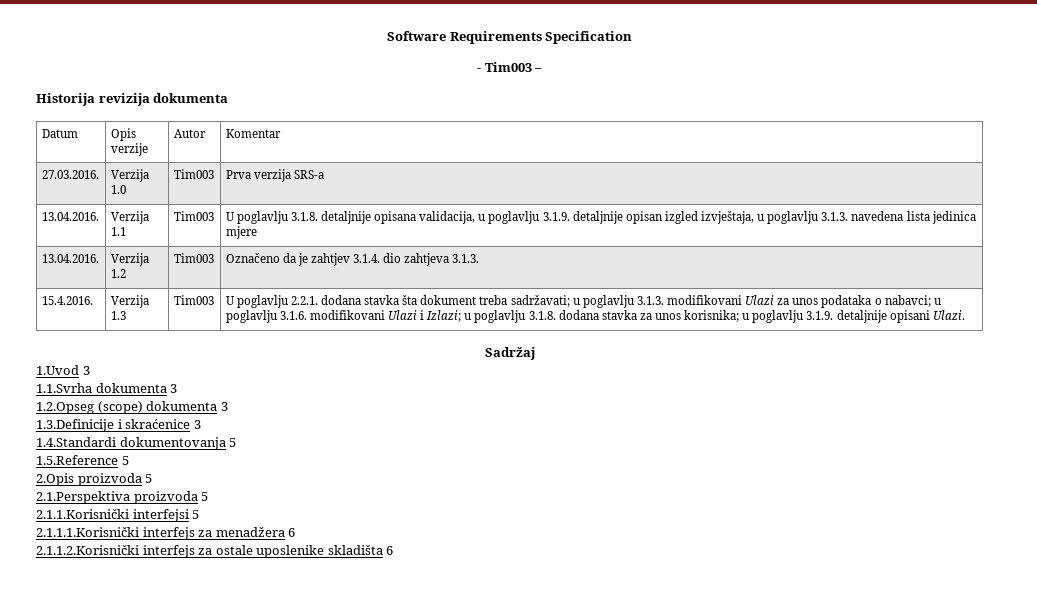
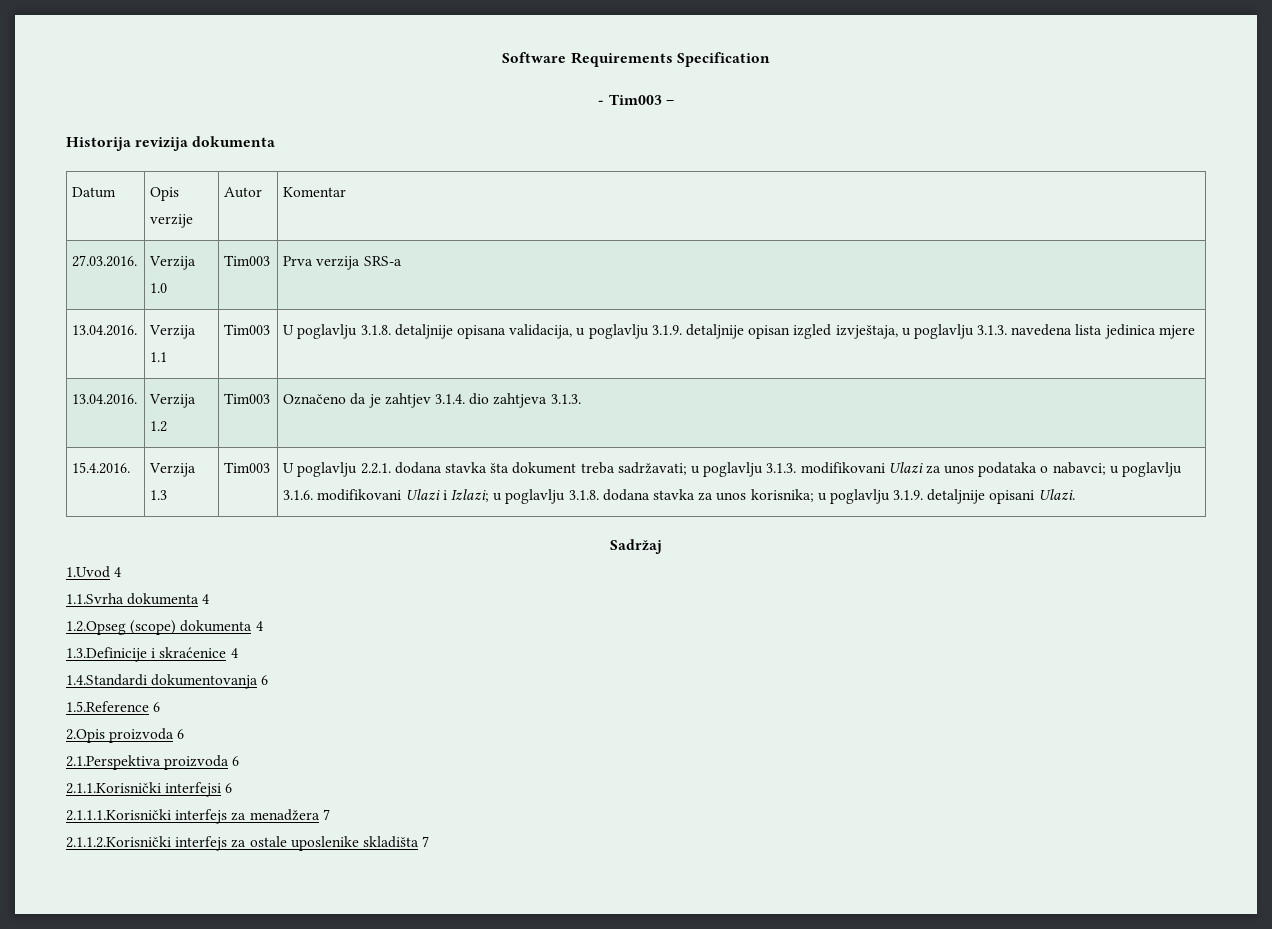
[82,366,90,375] 3 -> [114,567,122,577] 4
[170,384,178,393] 3 -> [202,594,210,604] 4
[220,402,228,411] 3 -> [255,621,263,631] 4
[193,420,201,429] 3 -> [230,648,238,658] 4
[229,438,237,447] 5 -> [261,675,269,685] 6
[121,456,129,465] 5 -> [153,702,161,712] 6
[145,474,153,483] 5 -> [177,729,185,739] 6
[201,492,209,501] 5 -> [232,756,240,766] 6
[192,510,200,519] 5 -> [225,783,233,793] 6
[288,528,296,537] 6 -> [322,809,330,820] 7
[386,546,394,555] 6 -> [422,836,430,847] 7

